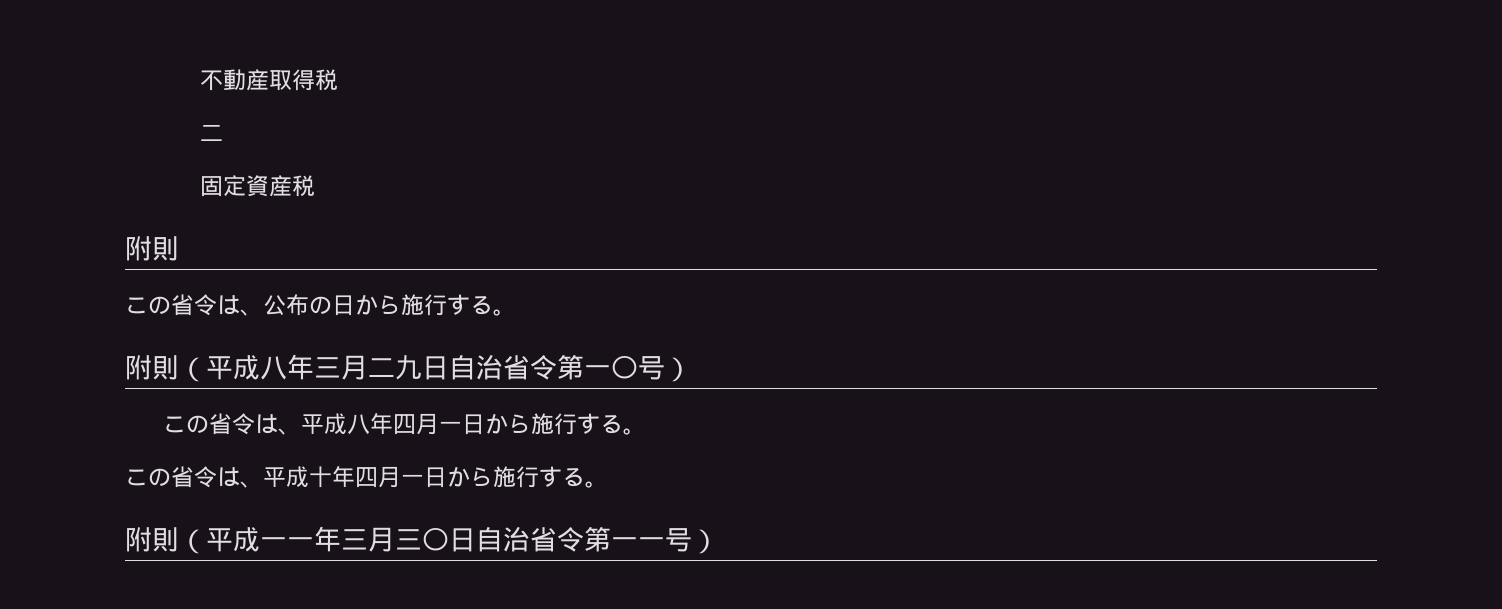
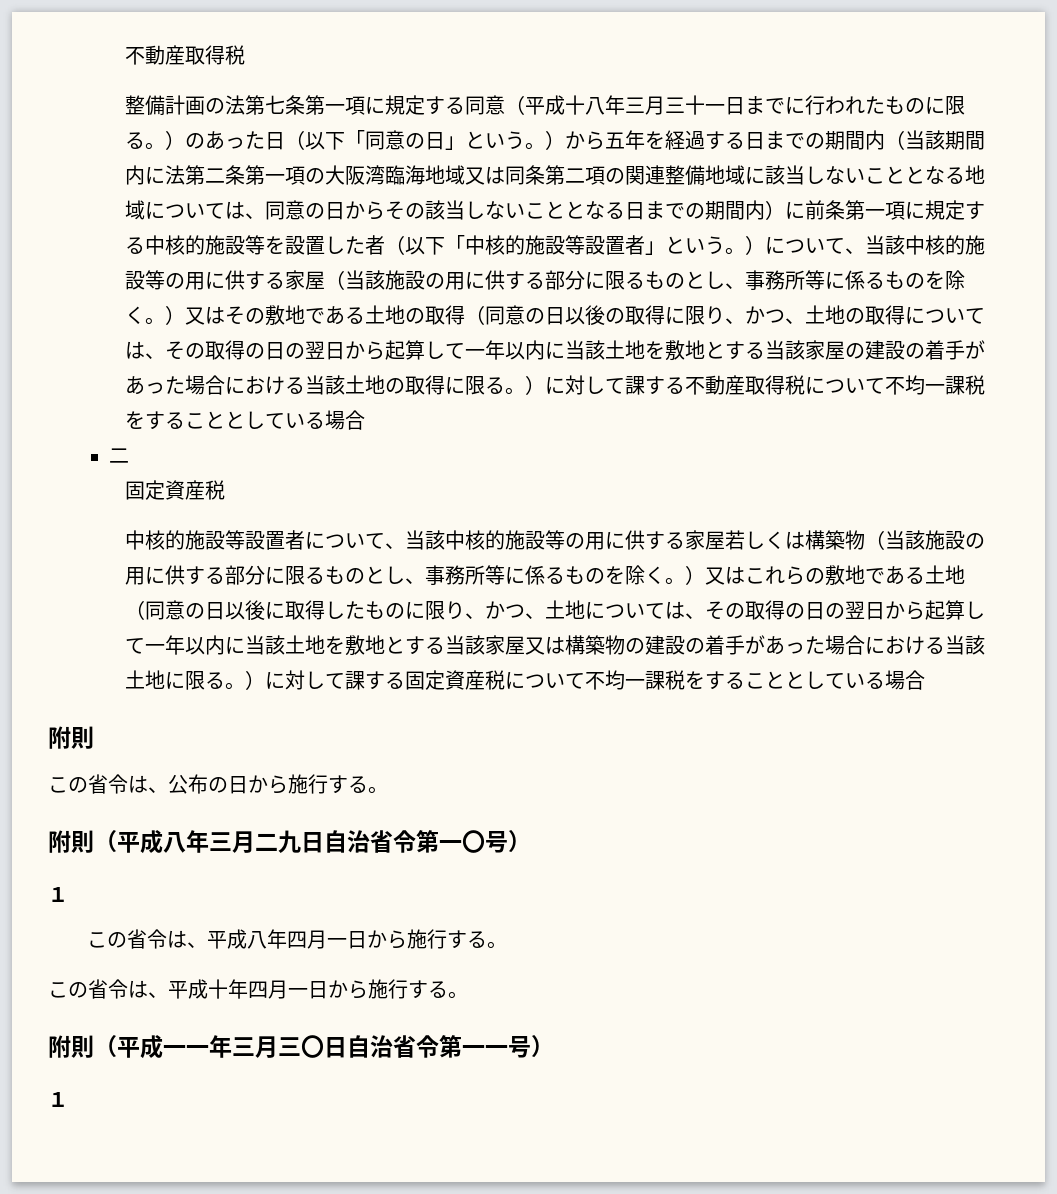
[200,125,224,141] [200,175,316,197] 二 // 固定資産税 -> [125,95,966,116] [125,130,986,150] [125,165,986,186] [125,200,986,220] [125,235,986,255] [125,270,966,290] [125,305,986,326] [125,340,986,361] [125,375,986,395] [125,410,366,430] [108,448,129,463] [125,480,226,500] [125,530,986,550] [125,565,966,586] [125,600,986,620] [125,635,986,656] [125,670,926,690] 整備計画の法第七条第一項に規定する同意（平成十八年三月三十一日までに行われたものに限る。）のあった日（以下「同意の日」という。）から五年を経過する日までの期間内（当該期間内に法第二条第一項の大阪湾臨海地域又は同条第二項の関連整備地域に該当しないこととなる地域については、同意の日からその該当しないこととなる日までの期間内）に前条第一項に規定する中核的施設等を設置した者（以下「中核的施設等設置者」という。）について、当該中核的施設等の用に供する家屋（当該施設の用に供する部分に限るものとし、事務所等に係るものを除く。）又はその敷地である土地の取得（同意の日以後の取得に限り、かつ、土地の取得については、その取得の日の翌日から起算して一年以内に当該土地を敷地とする当該家屋の建設の着手があった場合における当該土地の取得に限る。）に対して課する不動産取得税について不均一課税をすることとしている場合 // 二 // 固定資産税 // 中核的施設等設置者について、当該中核的施設等の用に供する家屋若しくは構築物（当該施設の用に供する部分に限るものとし、事務所等に係るものを除く。）又はこれらの敷地である土地（同意の日以後に取得したものに限り、かつ、土地については、その取得の日の翌日から起算して一年以内に当該土地を敷地とする当該家屋又は構築物の建設の着手があった場合における当該土地に限る。）に対して課する固定資産税について不均一課税をすることとしている場合
(692, 369) none -> [48,887,68,902] // １
(719, 541) none -> [48,1092,68,1107] // １

